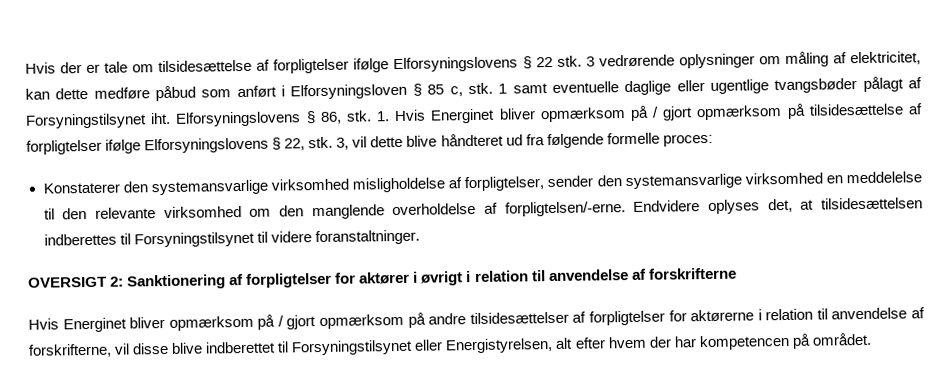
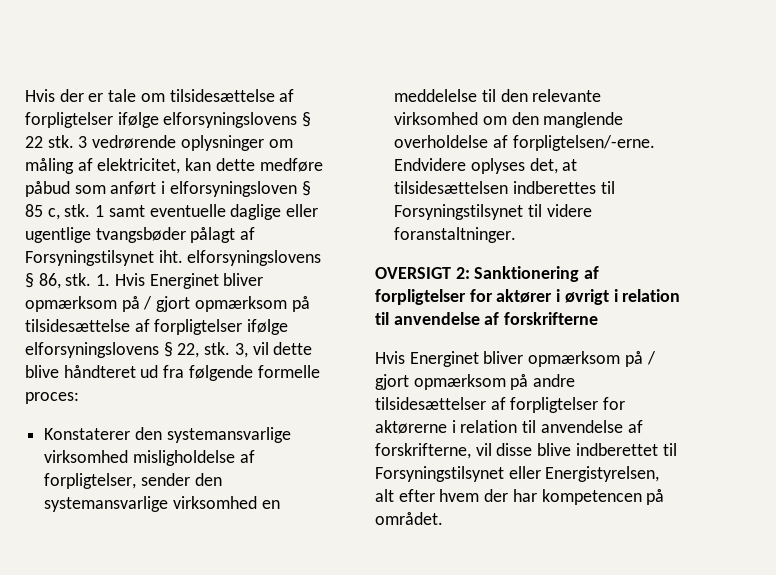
[393,56,519,73] Elforsyningslovens -> [163,112,298,128] elforsyningslovens
[290,83,408,100] Elforsyningsloven -> [169,181,297,197] elforsyningsloven
[175,111,302,127] Elforsyningslovens -> [187,250,322,266] elforsyningslovens
[144,137,270,154] Elforsyningslovens -> [25,342,159,358] elforsyningslovens

